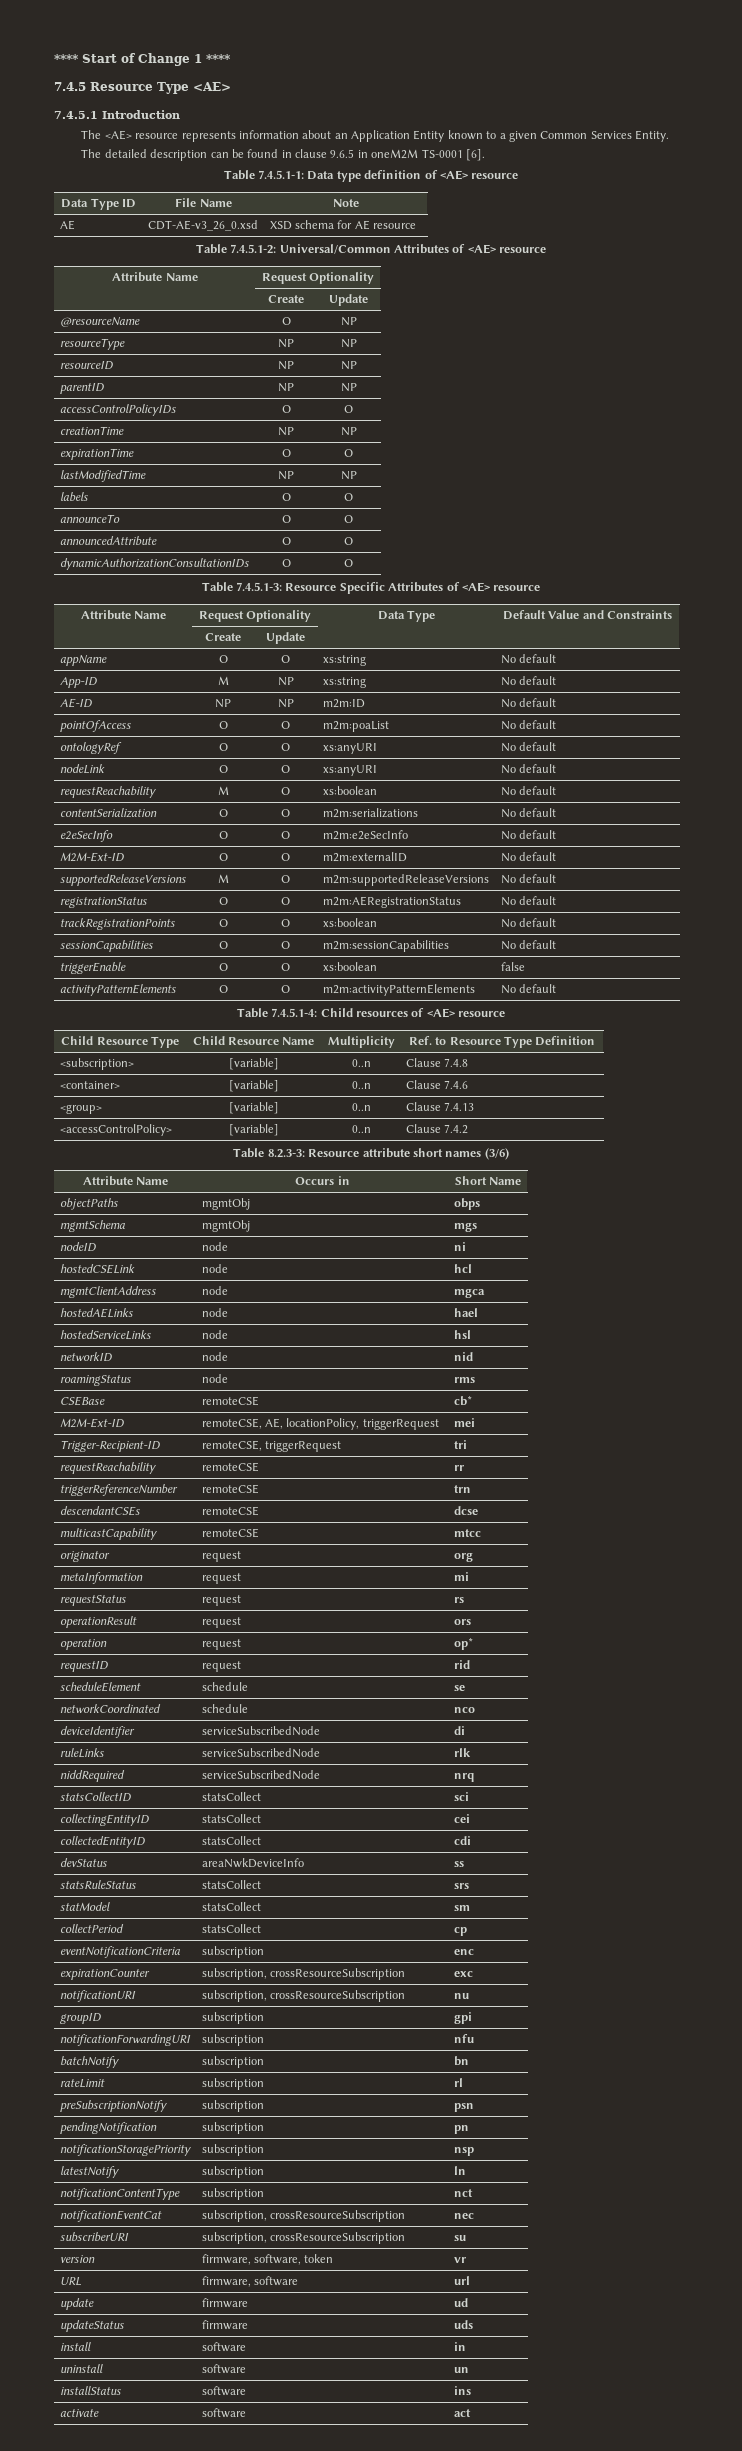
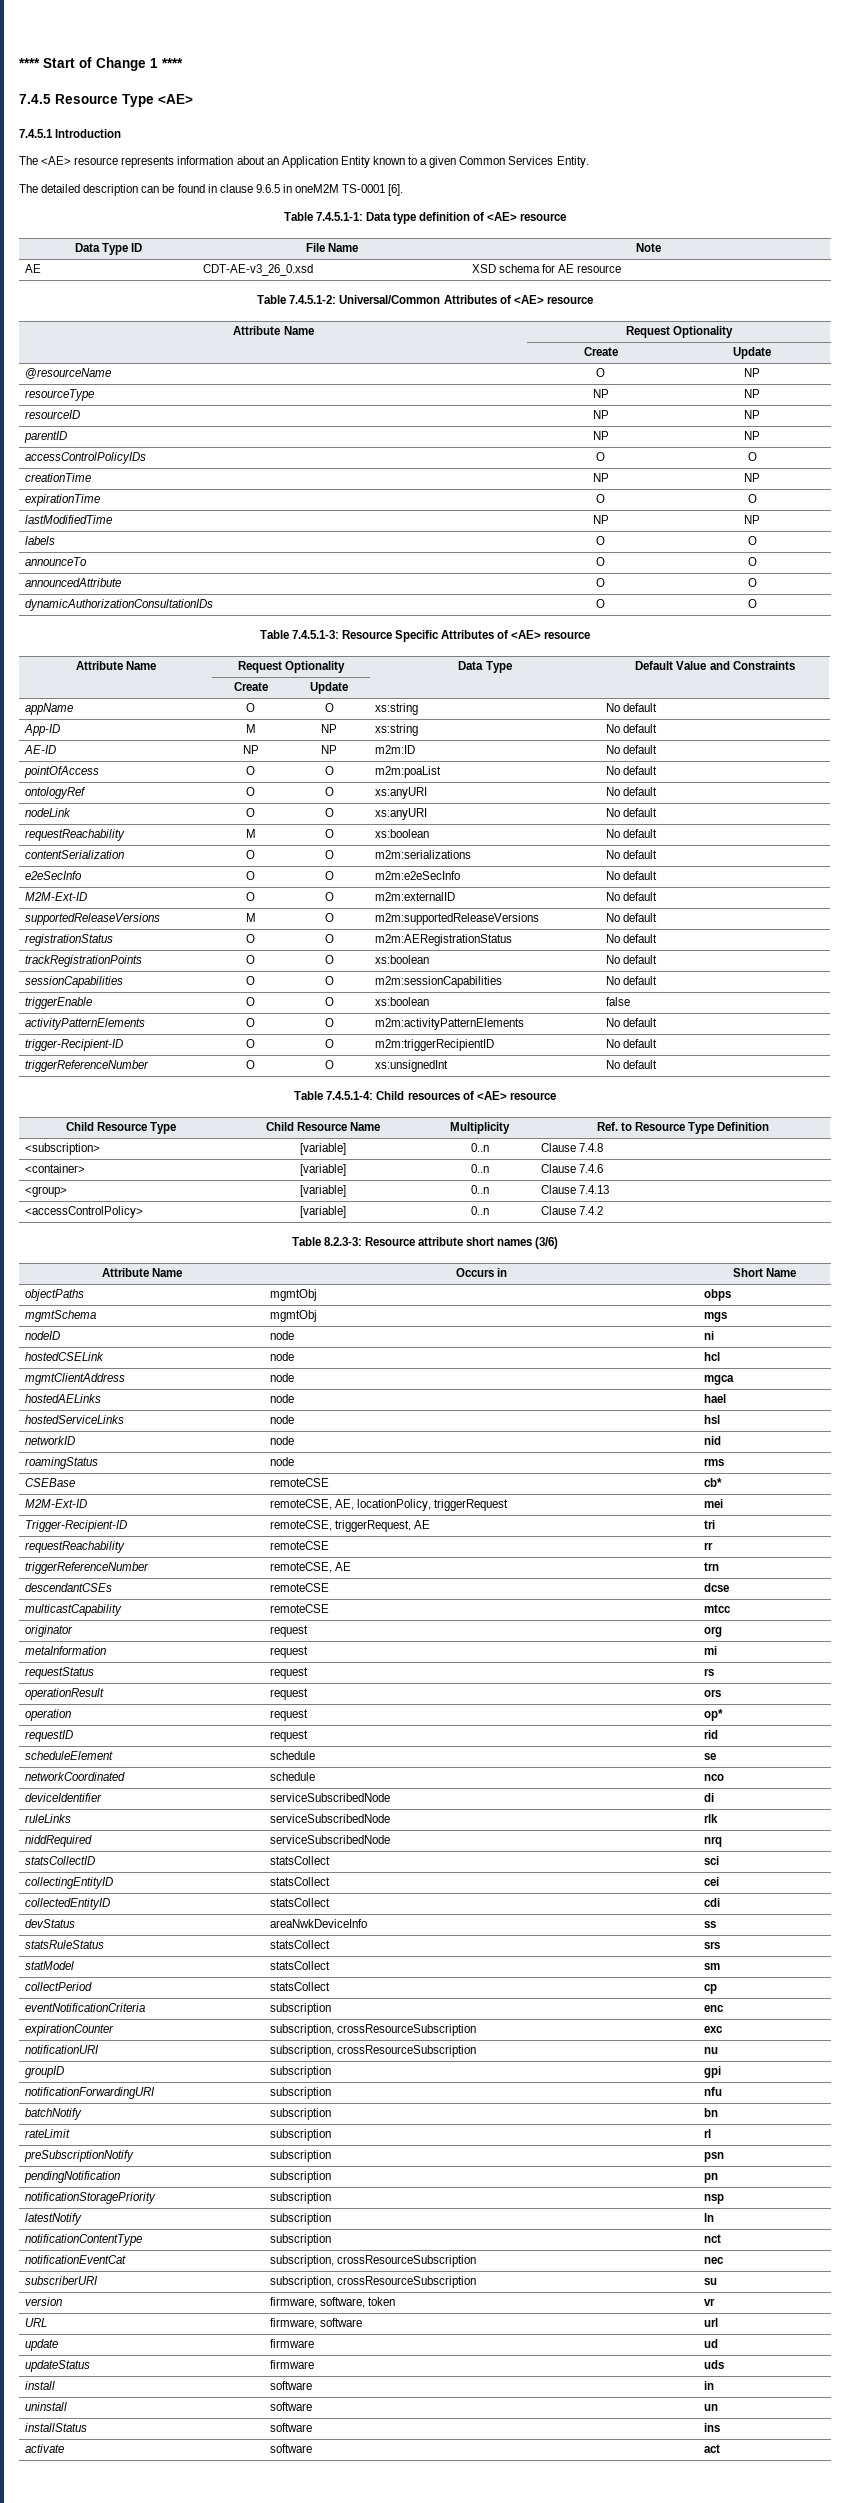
(556, 988) none -> [24,1039,123,1051] [246,1039,255,1048] [324,1039,334,1048] [374,1039,494,1051] [605,1039,657,1048] [24,1060,149,1072] [246,1060,255,1069] [324,1060,334,1069] [374,1060,448,1072] [605,1060,657,1069] // trigger-Recipient-ID | O | O | m2m:triggerRecipientID | No default // triggerReferenceNumber | O | O | xs:unsignedInt | No default
[264,1441,341,1452] triggerRequest -> [334,1520,430,1532] triggerRequest, AE
[201,1484,259,1494] remoteCSE -> [269,1562,351,1573] remoteCSE, AE

